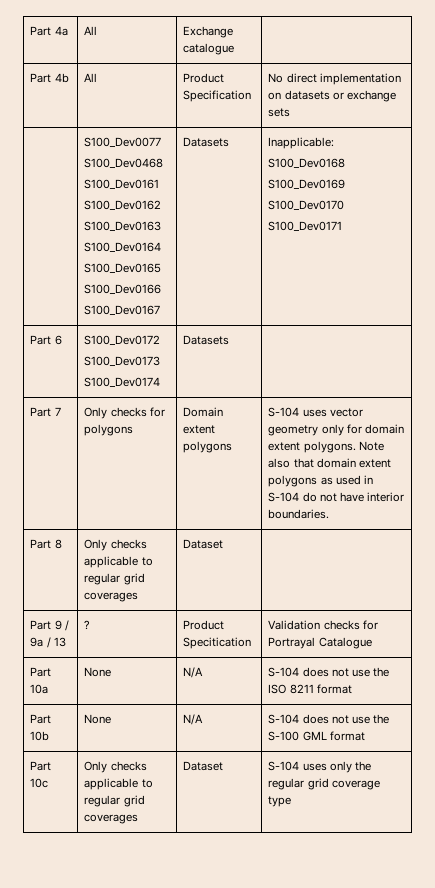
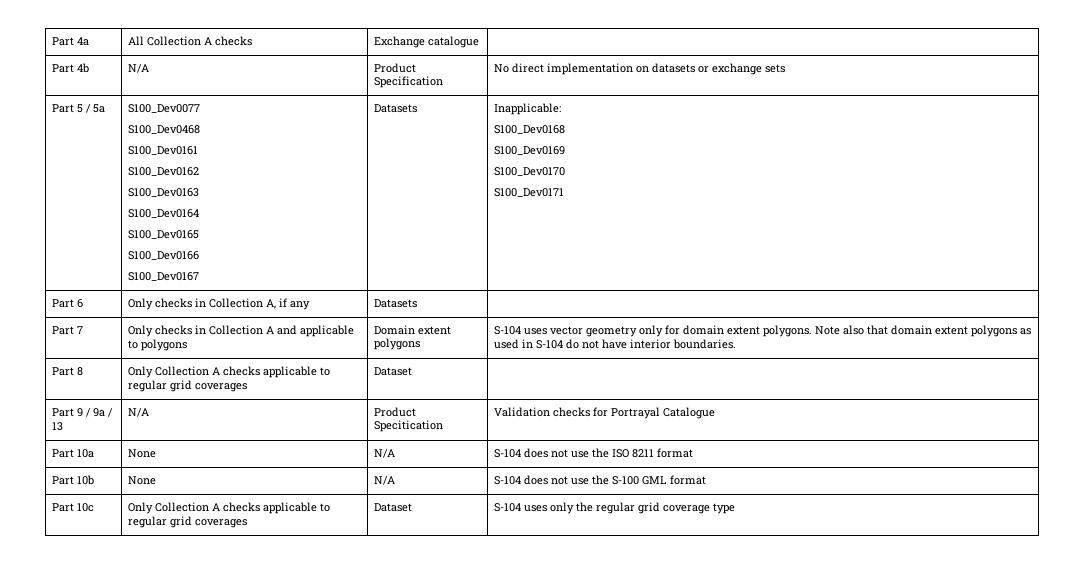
(98, 30) none -> [146,36,252,46] Collection A checks
[84,73,98,82] All -> [127,64,149,73] N/A
(291, 112) none -> [51,104,105,113] Part 5 / 5a
[84,335,161,345] [84,356,161,366] [84,377,161,387] S100_Dev0172 // S100_Dev0173 // S100_Dev0174 -> [127,298,310,310] Only checks in Collection A, if any
[149,407,165,417] for -> [194,325,354,337] [127,340,138,349] in Collection A and applicable to
(108, 545) none -> [154,366,220,376] Collection A
[84,620,91,630] ? -> [127,408,149,417] N/A
(108, 767) none -> [154,502,220,512] Collection A

